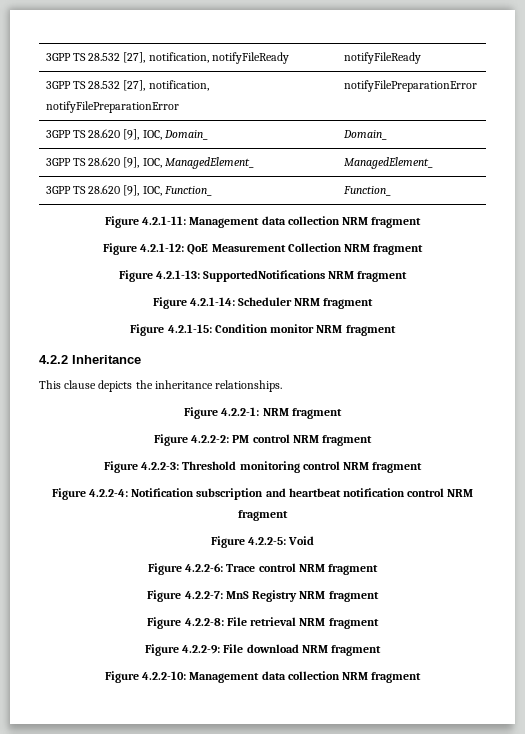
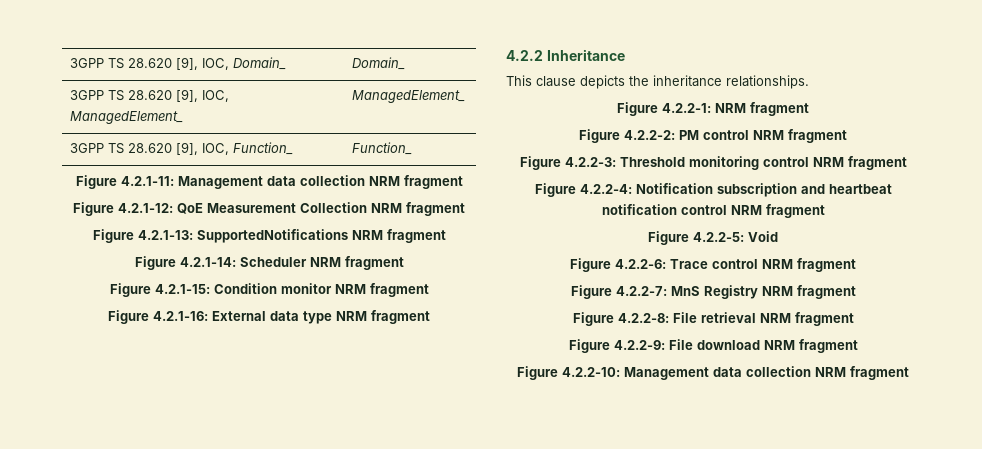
[45,52,289,64] [343,52,421,64] [45,80,209,91] [45,101,179,113] [343,80,477,92] [45,130,86,138] 3GPP TS 28.532 [27], notification, notifyFileReady | notifyFileReady // 3GPP TS 28.532 [27], notification, notifyFilePreparationError | notifyFilePreparationError // 3GPP TS -> [70,58,125,69] 3GPP TS
(396, 330) none -> [108,310,430,324] // Figure 4.2.1-16: External data type NRM fragment

